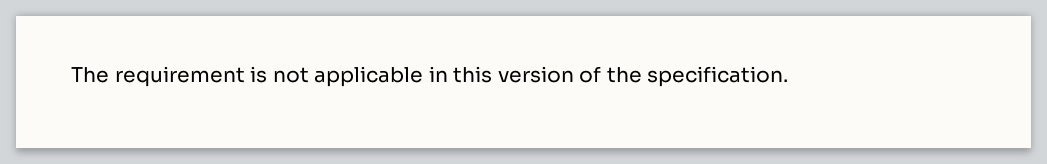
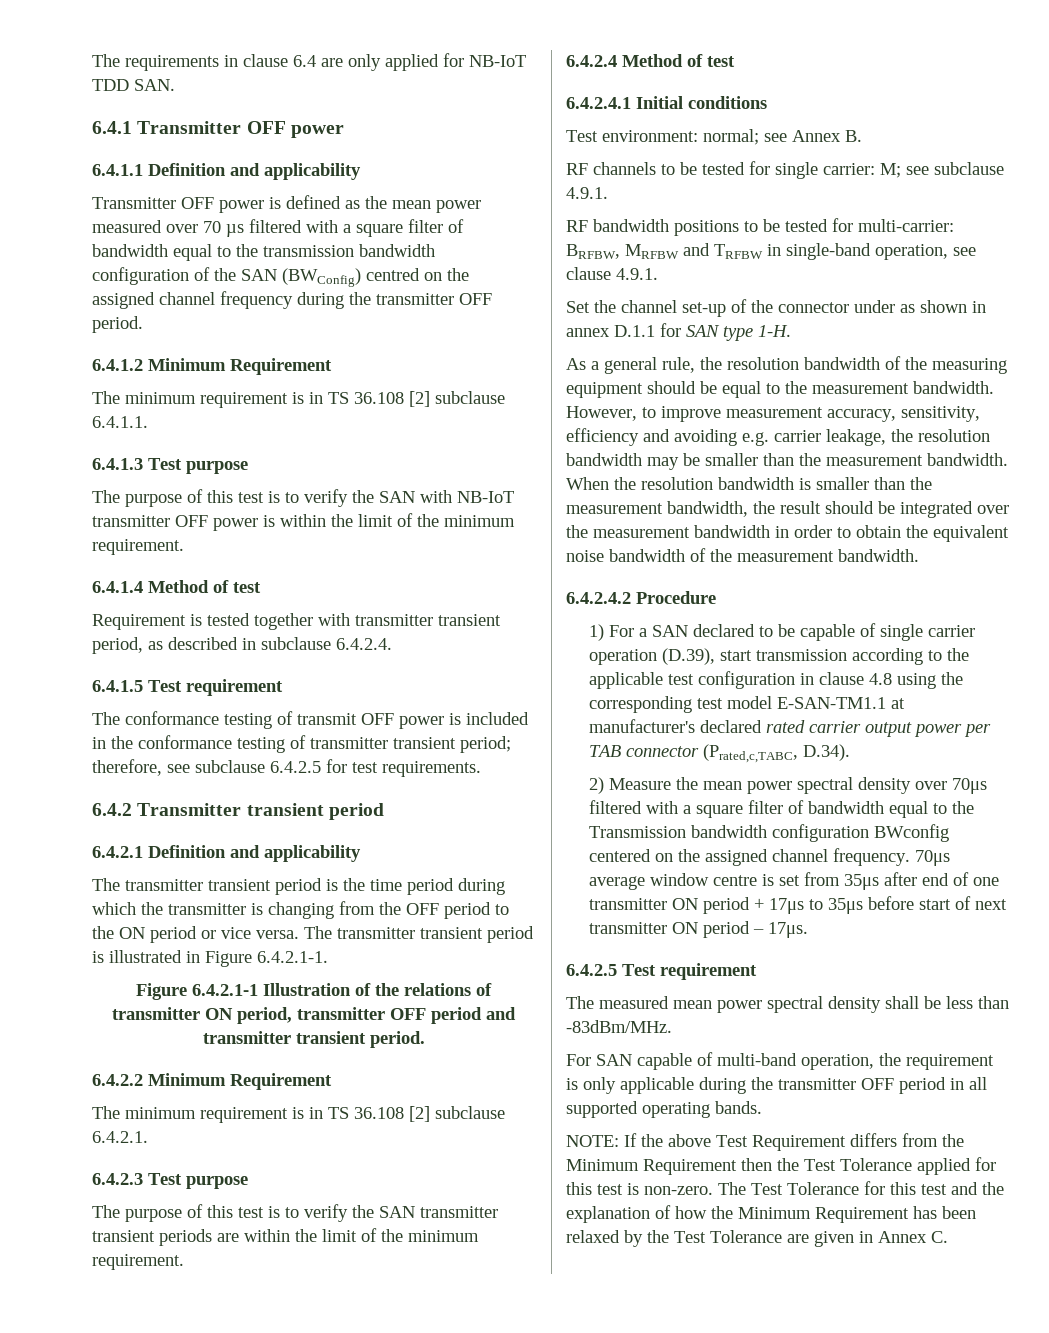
[71,66,789,87] The requirement is not applicable in this version of the specification. -> [92,53,526,71] [92,79,175,91] [92,121,344,138] [92,163,361,180] [92,195,481,213] [92,219,464,237] [92,244,435,261] [92,267,469,287] [92,291,492,309] [92,316,143,333] [92,358,332,375] [92,391,505,408] [92,416,148,428] [92,458,248,474] [92,489,514,507] [92,513,515,531] [92,539,184,555] [92,580,261,593] [92,613,501,630] [92,637,392,654] [92,679,283,696] [92,711,529,729] [92,735,511,753] [92,759,481,777] [92,803,384,820] [92,845,361,862] [92,878,505,895] [92,901,509,919] [92,926,534,943] [92,950,328,967] [136,983,492,1000] [112,1007,516,1024] [202,1031,425,1048] [92,1073,332,1090] [92,1106,505,1123] [92,1131,148,1143] [92,1173,248,1189] [92,1204,498,1222] [92,1228,479,1246] [92,1254,184,1270] [566,54,735,67] [566,96,767,109] [566,129,862,145] [566,161,1004,179] [566,187,608,199] [566,218,954,236] [566,243,976,260] [566,267,658,280] [566,299,986,317] [566,323,791,341] [566,356,1007,374] [566,381,994,398] [566,406,980,422] [566,428,990,446] [566,453,1008,470] [566,477,932,490] [566,501,1009,518] [566,525,1009,542] [566,548,919,562] [566,591,716,604] [589,623,976,641] [589,648,970,665] [589,671,964,689] [589,696,906,713] [589,719,992,737] [589,744,851,763] [589,777,988,794] [589,800,975,818] [589,824,950,842] [589,848,951,866] [589,872,1000,890] [589,896,1008,914] [589,921,809,938] [566,963,757,980] [566,996,1009,1013] [566,1020,672,1033] [566,1052,994,1070] [566,1077,987,1094] [566,1101,762,1118] [566,1133,964,1151] [566,1157,996,1175] [566,1181,1004,1195] [566,1205,976,1223] [566,1230,948,1247] The requirements in clause 6.4 are only applied for NB-IoT TDD SAN. // 6.4.1 Transmitter OFF power // 6.4.1.1 Definition and applicability // Transmitter OFF power is defined as the mean power measured over 70 µs filtered with a square filter of bandwidth equal to the transmission bandwidth configuration of the SAN (BWConfig) centred on the assigned channel frequency during the transmitter OFF period. // 6.4.1.2 Minimum Requirement // The minimum requirement is in TS 36.108 [2] subclause 6.4.1.1. // 6.4.1.3 Test purpose // The purpose of this test is to verify the SAN with NB-IoT transmitter OFF power is within the limit of the minimum requirement. // 6.4.1.4 Method of test // Requirement is tested together with transmitter transient period, as described in subclause 6.4.2.4. // 6.4.1.5 Test requirement // The conformance testing of transmit OFF power is included in the conformance testing of transmitter transient period; therefore, see subclause 6.4.2.5 for test requirements. // 6.4.2 Transmitter transient period // 6.4.2.1 Definition and applicability // The transmitter transient period is the time period during which the transmitter is changing from the OFF period to the ON period or vice versa. The transmitter transient period is illustrated in Figure 6.4.2.1-1. // Figure 6.4.2.1-1 Illustration of the relations of transmitter ON period, transmitter OFF period and transmitter transient period. // 6.4.2.2 Minimum Requirement // The minimum requirement is in TS 36.108 [2] subclause 6.4.2.1. // 6.4.2.3 Test purpose // The purpose of this test is to verify the SAN transmitter transient periods are within the limit of the minimum requirement. // 6.4.2.4 Method of test // 6.4.2.4.1 Initial conditions // Test environment: normal; see Annex B. // RF channels to be tested for single carrier: M; see subclause 4.9.1. // RF bandwidth positions to be tested for multi-carrier: BRFBW, MRFBW and TRFBW in single-band operation, see clause 4.9.1. // Set the channel set-up of the connector under as shown in annex D.1.1 for SAN type 1-H. // As a general rule, the resolution bandwidth of the measuring equipment should be equal to the measurement bandwidth. However, to improve measurement accuracy, sensitivity, efficiency and avoiding e.g. carrier leakage, the resolution bandwidth may be smaller than the measurement bandwidth. When the resolution bandwidth is smaller than the measurement bandwidth, the result should be integrated over the measurement bandwidth in order to obtain the equivalent noise bandwidth of the measurement bandwidth. // 6.4.2.4.2 Procedure // 1) For a SAN declared to be capable of single carrier operation (D.39), start transmission according to the applicable test configuration in clause 4.8 using the corresponding test model E-SAN-TM1.1 at manufacturer's declared rated carrier output power per TAB connector (Prated,c,TABC, D.34). // 2) Measure the mean power spectral density over 70μs filtered with a square filter of bandwidth equal to the Transmission bandwidth configuration BWconfig centered on the assigned channel frequency. 70μs average window centre is set from 35μs after end of one transmitter ON period + 17μs to 35μs before start of next transmitter ON period – 17μs. // 6.4.2.5 Test requirement // The measured mean power spectral density shall be less than -83dBm/MHz. // For SAN capable of multi-band operation, the requirement is only applicable during the transmitter OFF period in all supported operating bands. // NOTE: If the above Test Requirement differs from the Minimum Requirement then the Test Tolerance applied for this test is non-zero. The Test Tolerance for this test and the explanation of how the Minimum Requirement has been relaxed by the Test Tolerance are given in Annex C.

